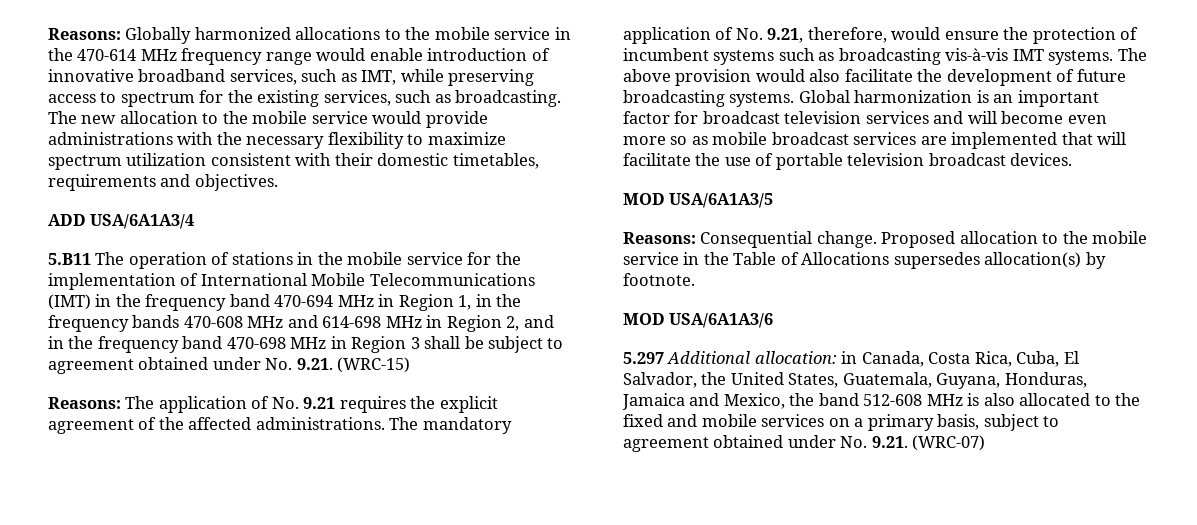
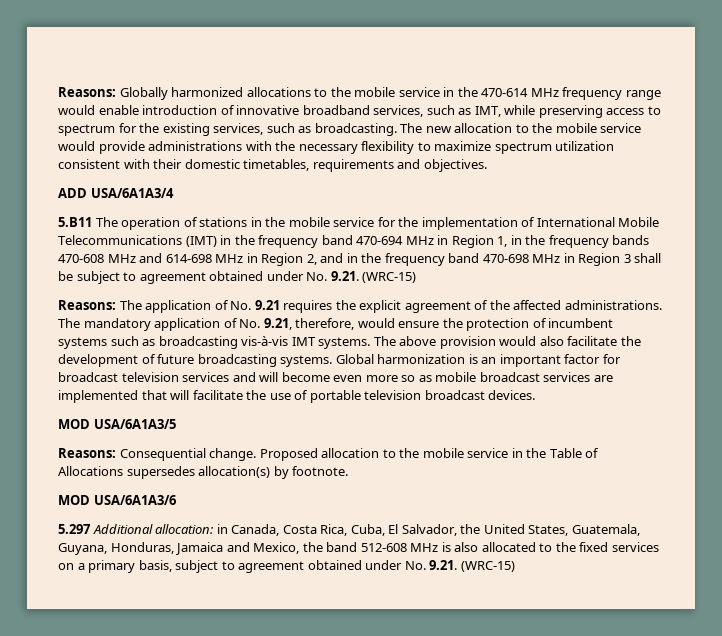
[667,414,757,427] and mobile -> (609, 547) none
[912,435,986,451] (WRC-07) -> [460,561,515,572] (WRC-15)

